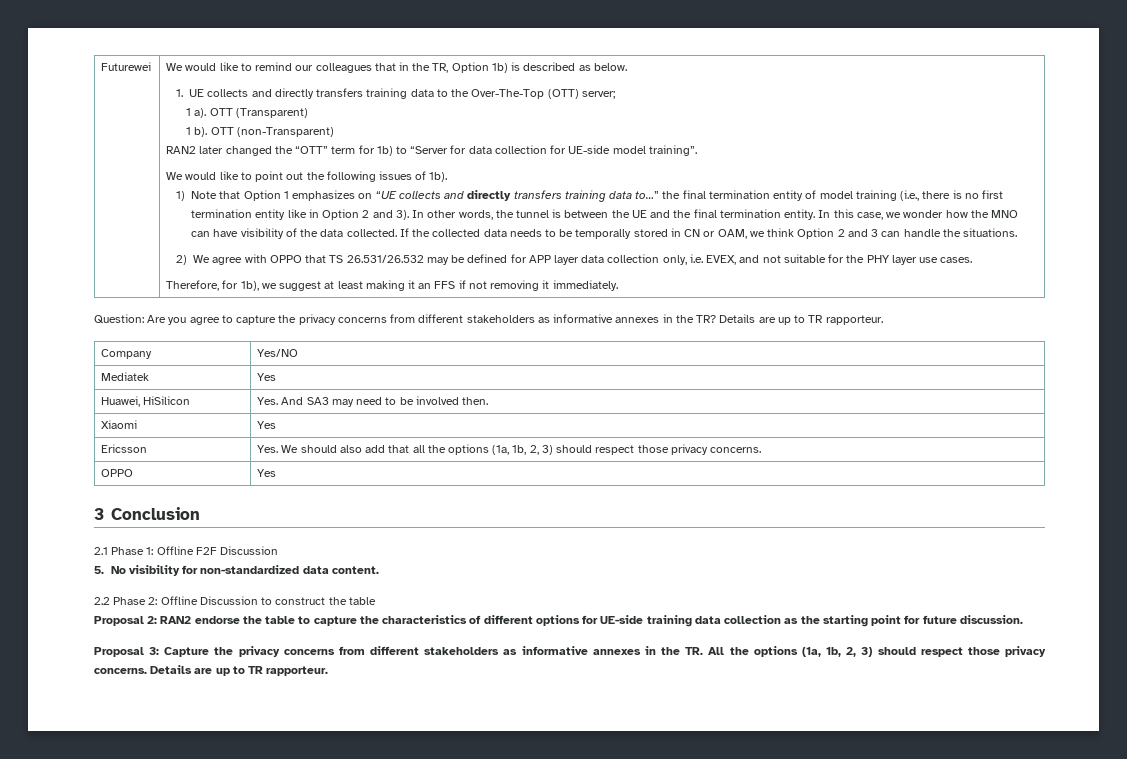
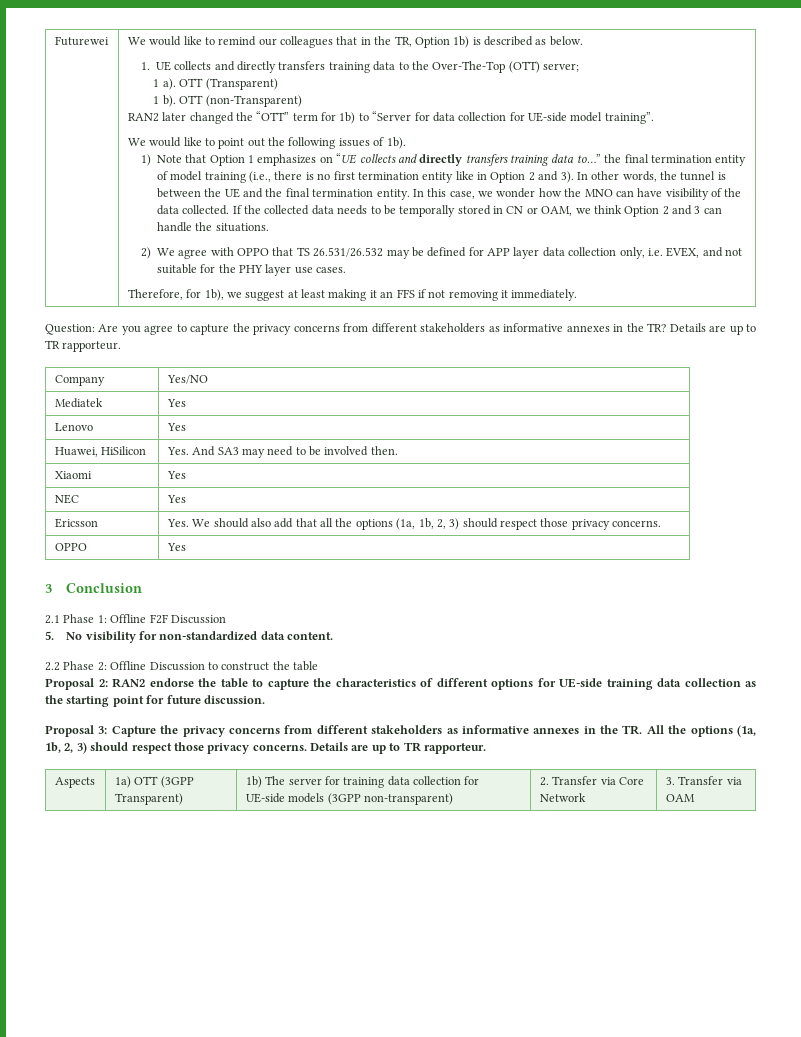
(277, 377) none -> [54,423,93,431] [166,423,186,431] // Lenovo | Yes
(277, 425) none -> [54,494,79,504] [166,495,186,503] // NEC | Yes
(329, 671) none -> [54,777,95,788] [114,776,194,788] [114,793,183,805] [245,776,480,788] [245,793,453,805] [539,776,644,786] [539,793,586,802] [665,776,742,785] [665,794,695,802] // Aspects | 1a) OTT (3GPP Transparent) | 1b) The server for training data collection for UE-side models (3GPP non-transparent) | 2. Transfer via Core Network | 3. Transfer via OAM

